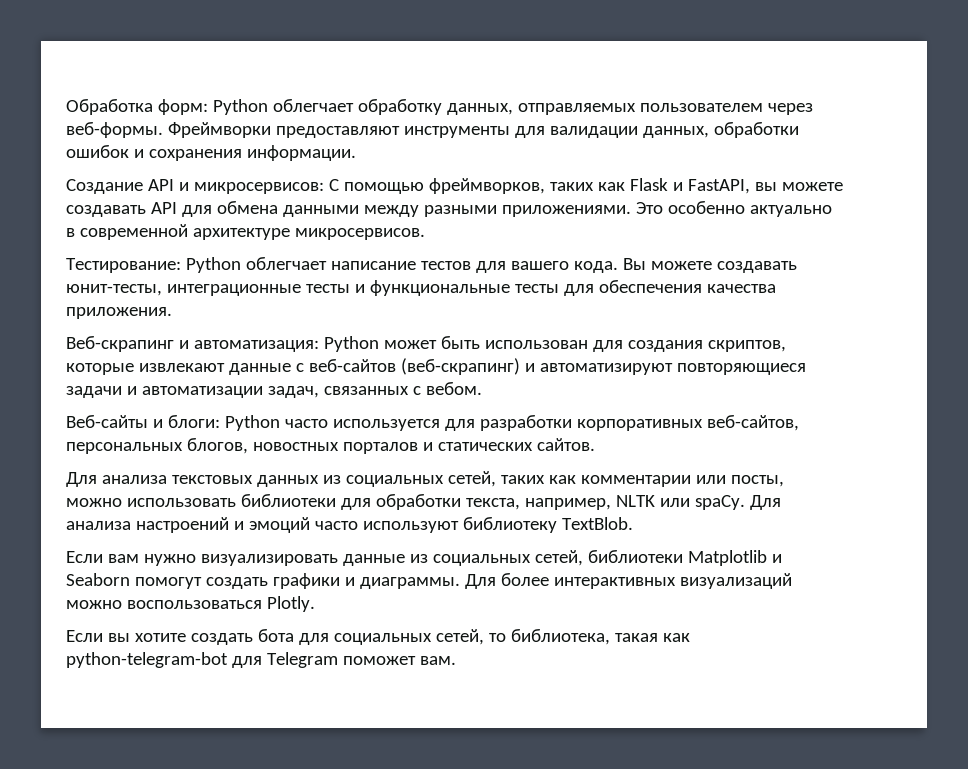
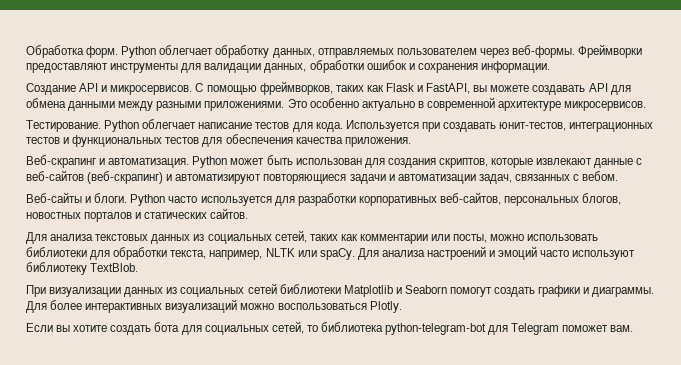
[157,99,208,115] форм: -> [86,46,119,58] форм.
[193,182,324,194] микросервисов: -> [110,85,193,95] микросервисов.
[66,258,181,273] Тестирование: -> [26,120,101,132] Тестирование.
[510,258,797,273] [66,280,559,296] вашего кода. Вы можете создавать юнит-тесты, интеграционные тесты и функциональные тесты -> [315,120,654,132] [26,135,200,147] кода. Используется при создавать юнит-тестов, интеграционных тестов и функциональных тестов
[193,340,319,352] автоматизация: -> [108,158,190,168] автоматизация.
[167,415,220,428] блоги: -> [94,193,128,203] блоги.
[66,550,583,566] Если вам нужно визуализировать данные из социальных сетей, -> [26,283,277,297] При визуализации данных из социальных сетей
[510,629,690,645] библиотека, такая как -> [320,322,383,332] библиотека

